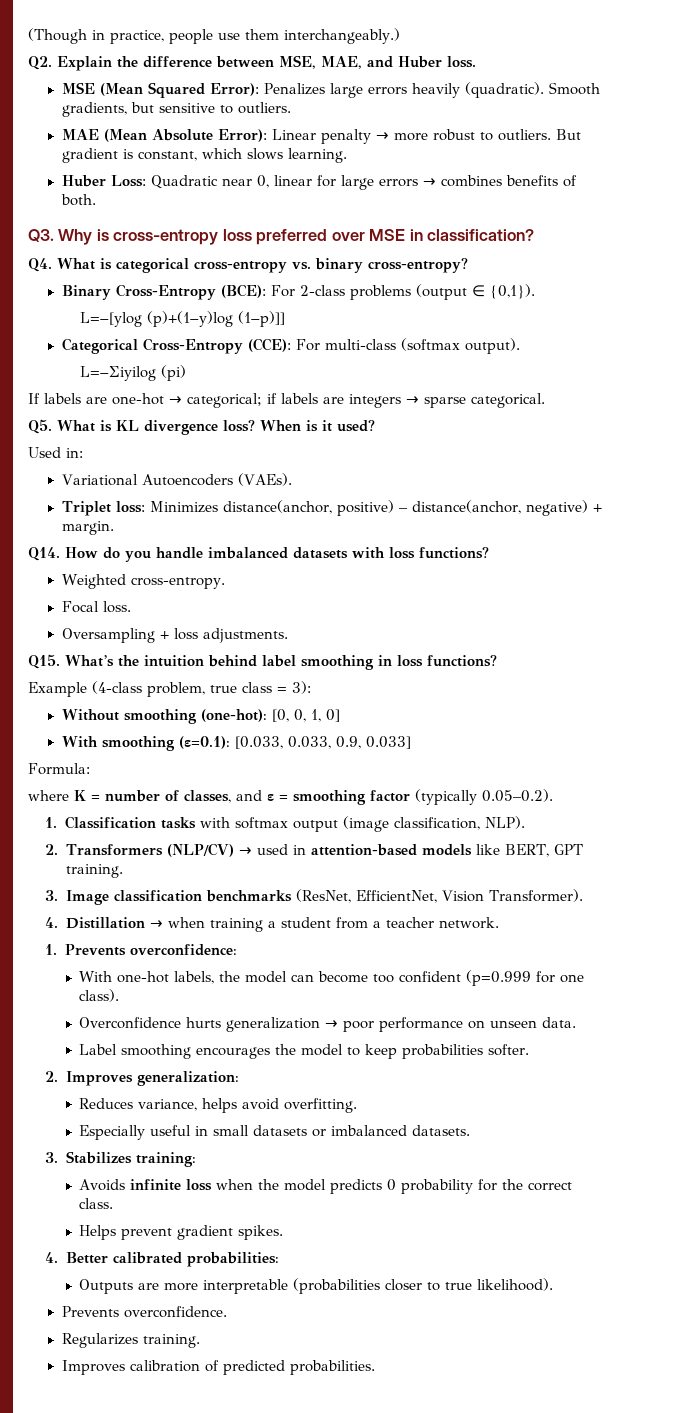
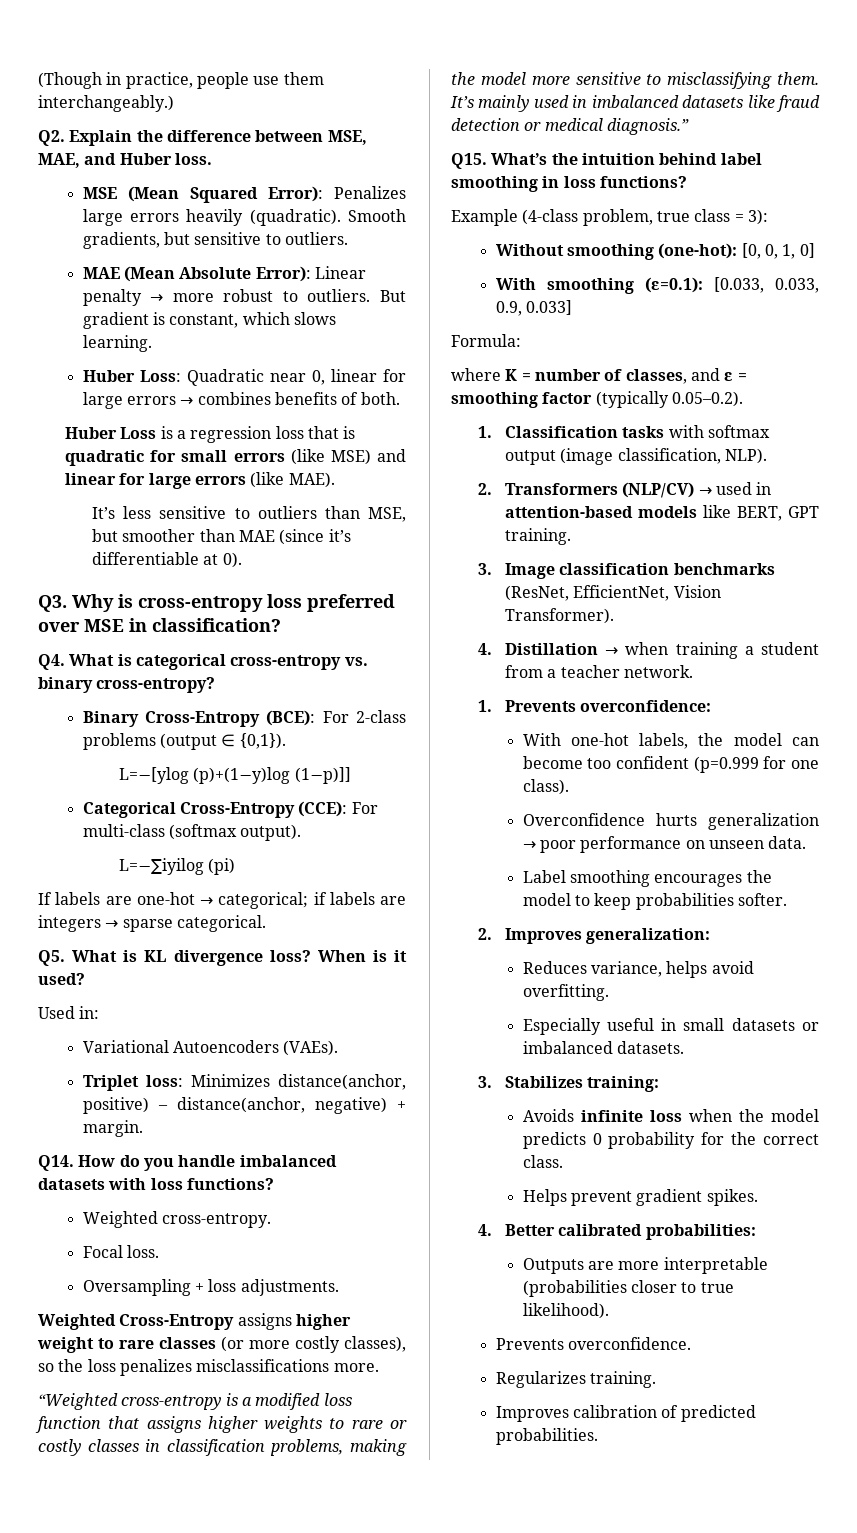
(96, 200) none -> [65,426,356,443] [65,449,406,466] [65,472,335,489] [92,506,406,522] [92,529,351,545] [92,552,242,568] // Huber Loss is a regression loss that is quadratic for small errors (like MSE) and linear for large errors (like MAE). // It’s less sensitive to outliers than MSE, but smoother than MAE (since it’s differentiable at 0).
(288, 635) none -> [38,1313,351,1330] [37,1336,406,1353] [38,1359,379,1376] [38,1393,352,1410] [35,1416,407,1433] [38,1439,407,1456] [451,72,819,89] [450,95,820,112] [451,118,689,135] // Weighted Cross-Entropy assigns higher weight to rare classes (or more costly classes), so the loss penalizes misclassifications more. // “Weighted cross-entropy is a modified loss function that assigns higher weights to rare or costly classes in classification problems, making the model more sensitive to misclassifying them. It’s mainly used in imbalanced datasets like fraud detection or medical diagnosis.”

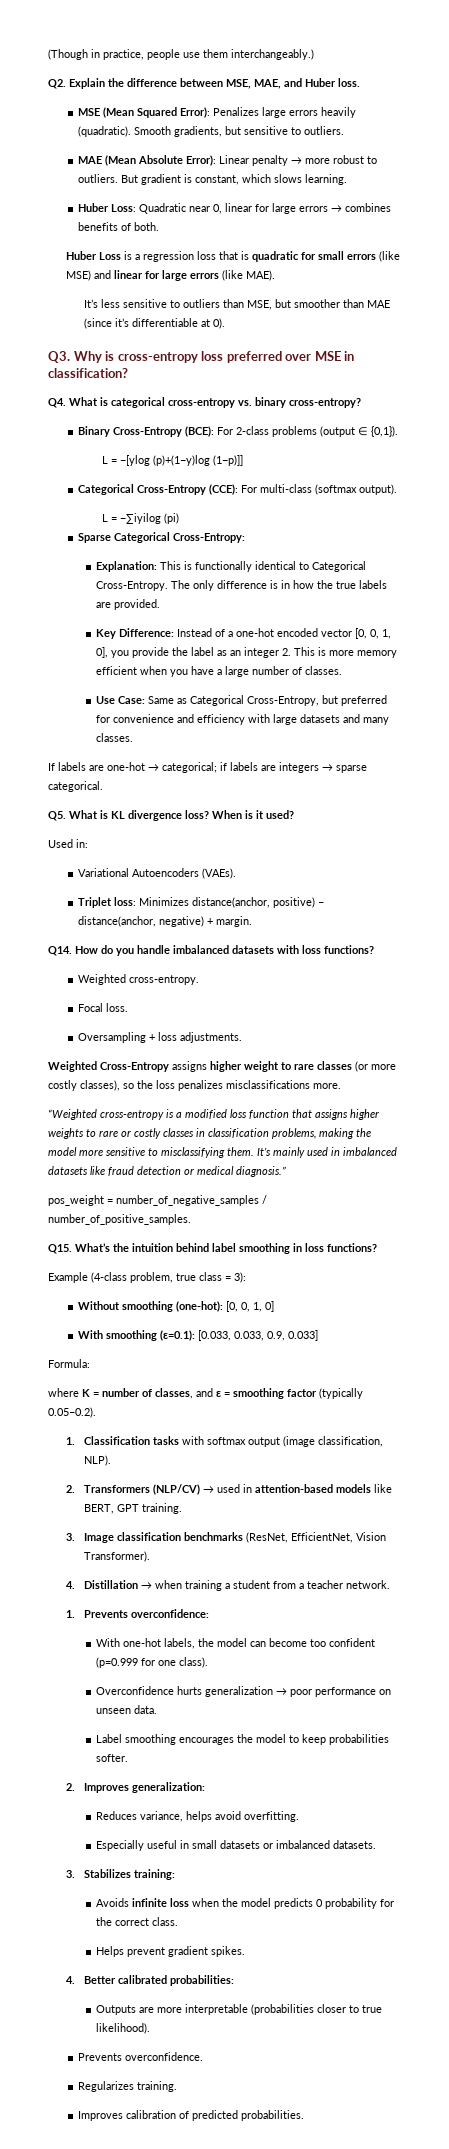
[119,767,190,784] L=−[ylog -> [102,455,151,466] L = −[ylog
[119,858,236,875] L=−∑iyilog (pi) -> [102,513,180,524] [78,532,246,543] [96,561,367,572] [96,580,388,591] [96,599,161,610] [96,628,392,639] [96,647,398,658] [96,666,343,677] [96,695,388,706] [96,714,390,725] [96,733,134,742] L = −∑iyilog (pi) // Sparse Categorical Cross-Entropy: // Explanation: This is functionally identical to Categorical Cross-Entropy. The only difference is in how the true labels are provided. // Key Difference: Instead of a one-hot encoded vector [0, 0, 1, 0], you provide the label as an integer 2. This is more memory efficient when you have a large number of classes. // Use Case: Same as Categorical Cross-Entropy, but preferred for convenience and efficiency with large datasets and many classes.
(689, 126) none -> [48,1195,267,1206] [48,1214,191,1225] // pos_weight = number_of_negative_samples / number_of_positive_samples.

